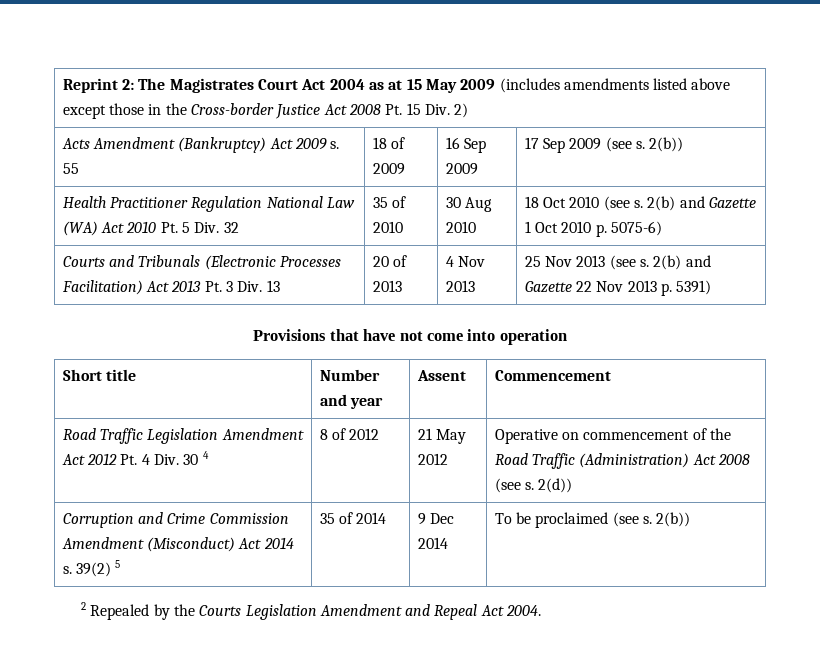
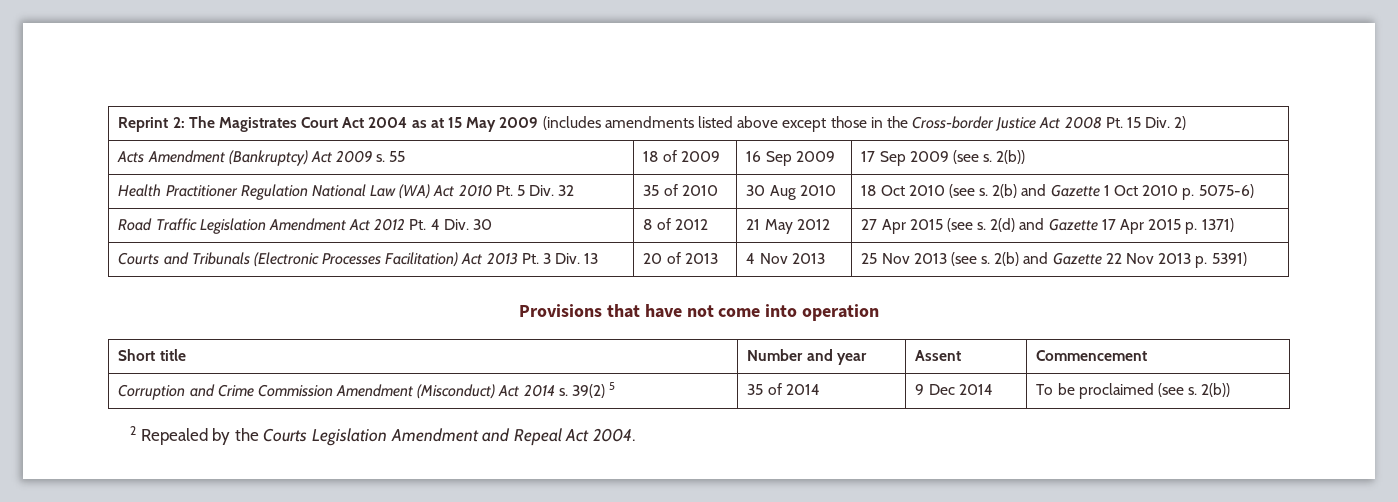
(662, 228) none -> [118,218,493,234] [643,218,708,230] [746,219,830,234] [861,218,1234,234] // Road Traffic Legislation Amendment Act 2012 Pt. 4 Div. 30 | 8 of 2012 | 21 May 2012 | 27 Apr 2015 (see s. 2(d) and Gazette 17 Apr 2015 p. 1371)
[62,428,304,444] [61,451,209,465] [319,428,380,440] [417,428,466,444] [417,453,448,465] [494,428,731,444] [494,453,750,469] [494,478,573,493] // Road Traffic Legislation Amendment Act 2012 Pt. 4 Div. 30 4 | 8 of 2012 | 21 May 2012 | Operative on commencement of the Road Traffic (Administration) Act 2008 (see s. 2(d)) -> (1148, 355) none

